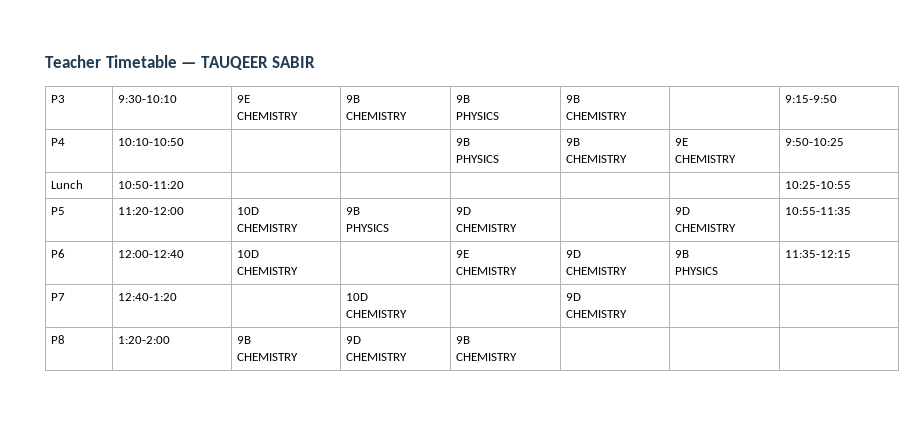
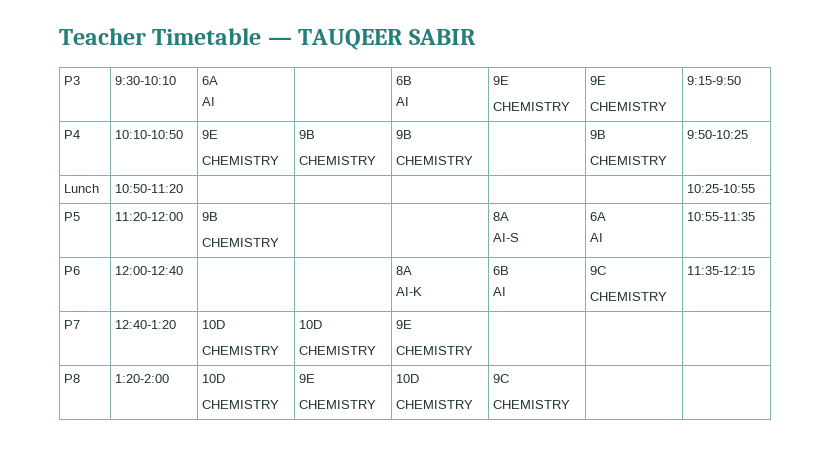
(178, 99) none -> [202,76,219,85] [202,97,216,106] [396,76,413,85] [396,97,410,106] [493,76,510,85] [493,102,571,111] [590,76,607,85] [590,102,668,111] [687,76,742,85] [64,130,81,139] [115,130,184,139] | 6A // AI | | 6B // AI | 9E // CHEMISTRY | 9E // CHEMISTRY | 9:15-9:50 // P4 | 10:10-10:50
[456,112,500,120] [566,95,581,103] [566,112,628,120] [785,95,838,103] [51,138,66,146] [118,138,185,146] [456,138,471,146] [456,155,500,163] [566,138,581,146] [566,155,628,163] [675,138,689,146] // PHYSICS | 9B // CHEMISTRY | | 9:15-9:50 // P4 | 10:10-10:50 | | | 9B // PHYSICS | 9B // CHEMISTRY | 9E -> [396,156,474,165] [590,130,607,139] // CHEMISTRY | | 9B
[237,207,260,215] [237,224,299,232] [346,207,361,215] [346,224,390,232] [456,207,472,215] [456,224,518,232] [675,207,691,215] [675,224,737,232] | 10D // CHEMISTRY | 9B // PHYSICS | 9D // CHEMISTRY | | 9D // CHEMISTRY -> [202,212,219,221] [202,238,280,247] [493,212,510,221] [493,233,520,242] [590,212,607,221] [590,233,604,242] | 9B // CHEMISTRY | | | 8A // AI-S | 6A // AI
[237,250,260,258] [237,267,299,275] [456,250,470,258] [456,267,518,275] [566,250,582,258] [566,267,628,275] [675,250,690,258] [675,267,719,275] 10D // CHEMISTRY | | 9E // CHEMISTRY | 9D // CHEMISTRY | 9B // PHYSICS -> [396,266,413,275] [396,287,423,296] [493,266,510,275] [493,287,507,296] [590,266,607,275] [590,292,668,301] | | 8A // AI-K | 6B // AI | 9C // CHEMISTRY
[346,293,369,301] [346,310,408,318] [566,293,582,301] [566,310,628,318] | 10D // CHEMISTRY | | 9D // CHEMISTRY | | -> [202,320,226,329] [202,346,280,355] [299,320,323,329] [299,346,377,355] [396,320,413,329] [396,346,474,355] 10D // CHEMISTRY | 10D // CHEMISTRY | 9E // CHEMISTRY | | |
[237,336,252,344] [237,353,299,361] [346,336,362,344] [346,353,408,361] [456,336,471,344] [456,353,518,361] 9B // CHEMISTRY | 9D // CHEMISTRY | 9B // CHEMISTRY | | | -> [202,374,226,383] [202,400,280,409] [299,374,316,383] [299,400,377,409] [396,374,420,383] [396,400,474,409] [493,374,510,383] [493,400,571,409] 10D // CHEMISTRY | 9E // CHEMISTRY | 10D // CHEMISTRY | 9C // CHEMISTRY | |

